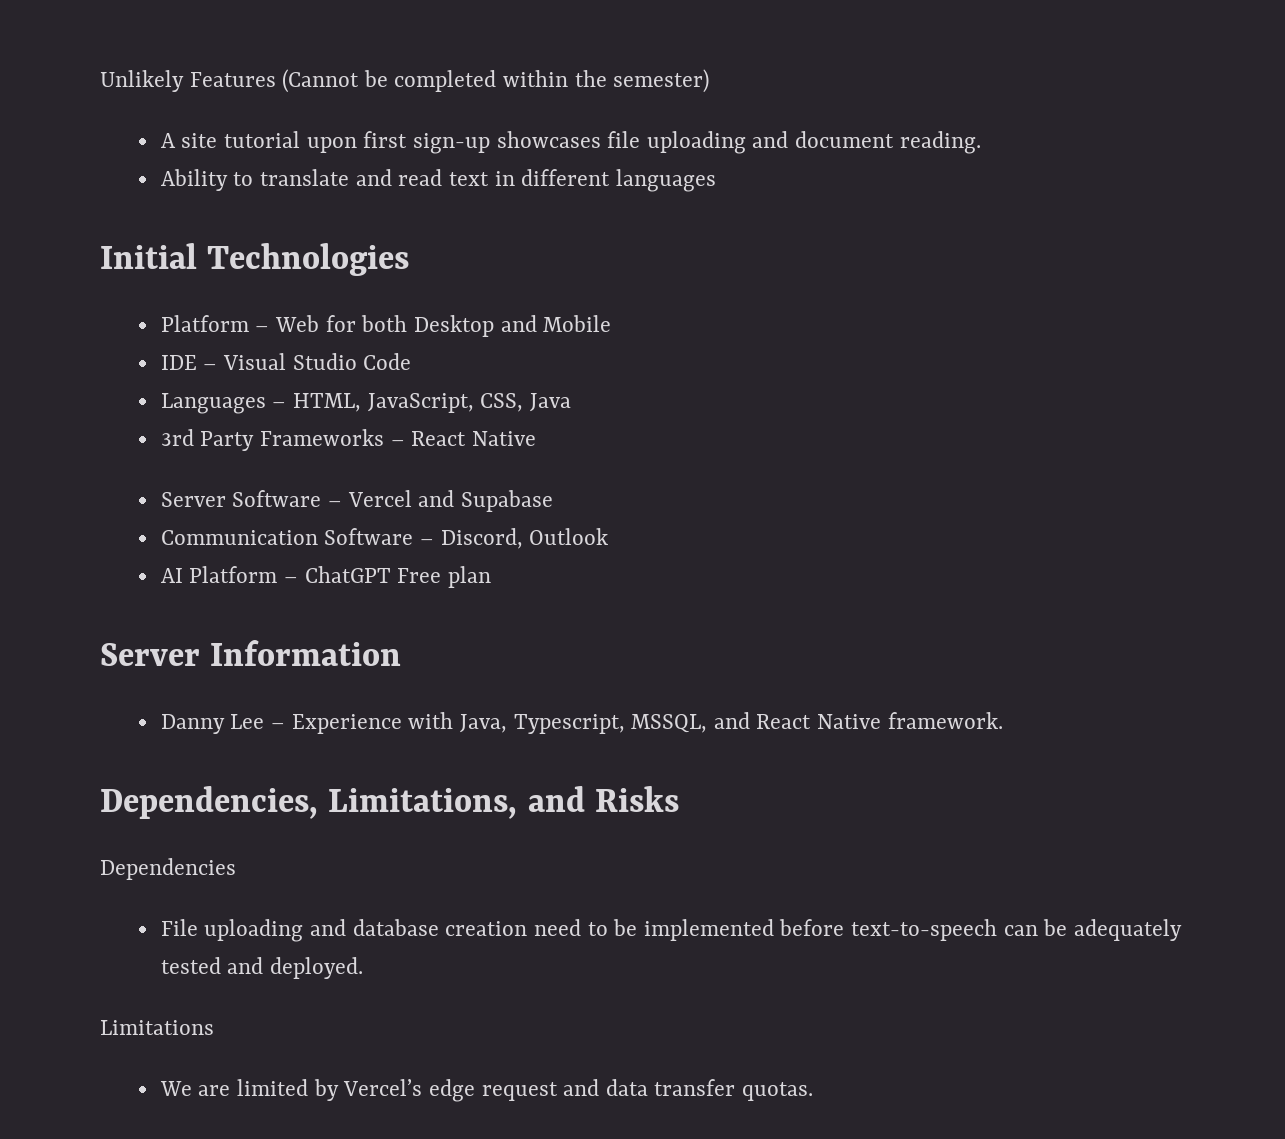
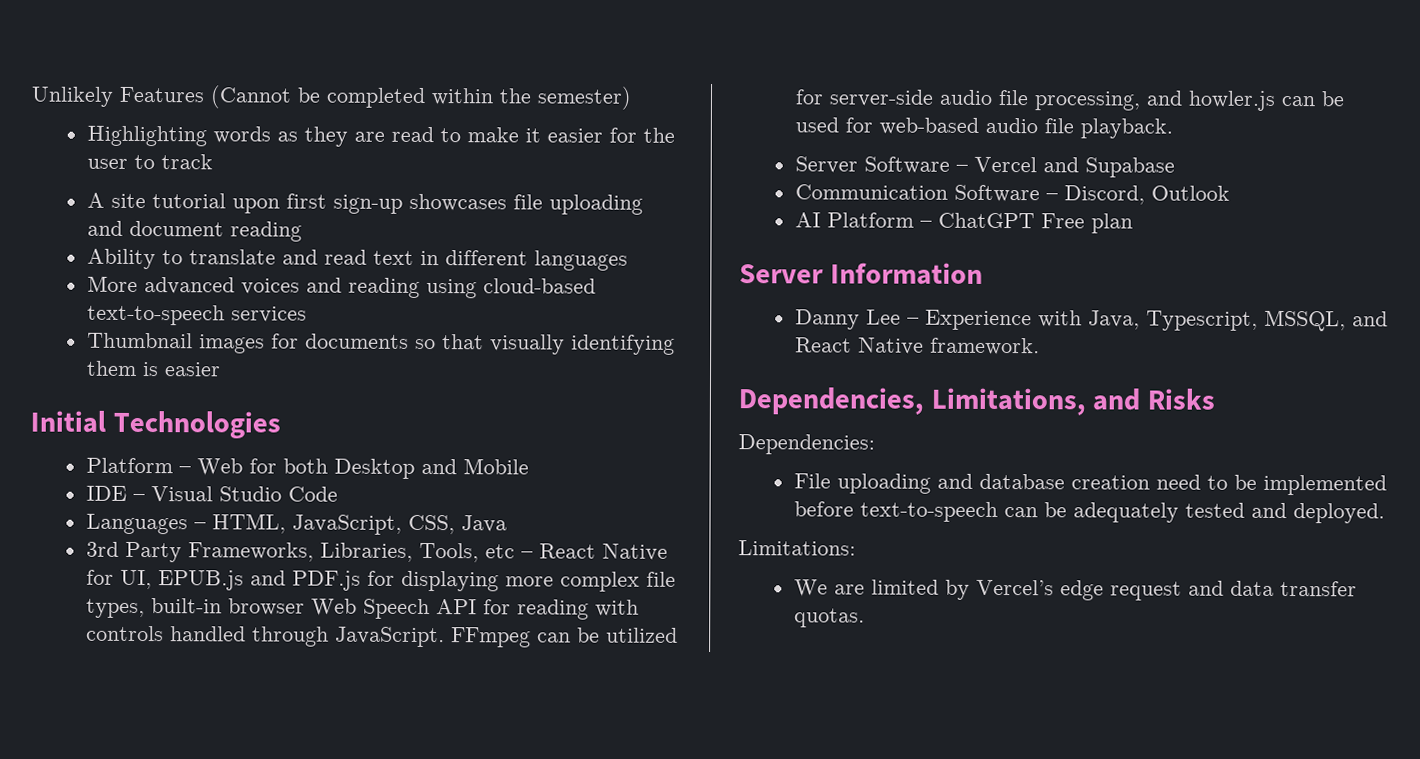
(710, 81) none -> [86,125,675,147] [86,154,213,170] // Highlighting words as they are read to make it easier for the user to track
[899,131,981,154] reading. -> [229,221,302,242] reading
(716, 180) none -> [86,275,596,299] [86,304,307,326] [86,332,675,355] [86,360,221,377] // More advanced voices and reading using cloud-based text-to-speech services // Thumbnail images for documents so that visually identifying them is easier
[260,429,385,446] Frameworks -> [187,542,515,563] Frameworks, Libraries, Tools, etc
(536, 438) none -> [85,569,676,592] [85,598,639,620] [85,625,678,648] [794,89,1345,111] [794,117,1173,139] for UI, EPUB.js and PDF.js for displaying more complex file types, built-in browser Web Speech API for reading with controls handled through JavaScript. FFmpeg can be utilized for server-side audio file processing, and howler.js can be used for web-based audio file playback.
[100,858,236,880] Dependencies -> [738,434,875,455] Dependencies:
[100,1020,214,1035] Limitations -> [738,540,856,556] Limitations:

